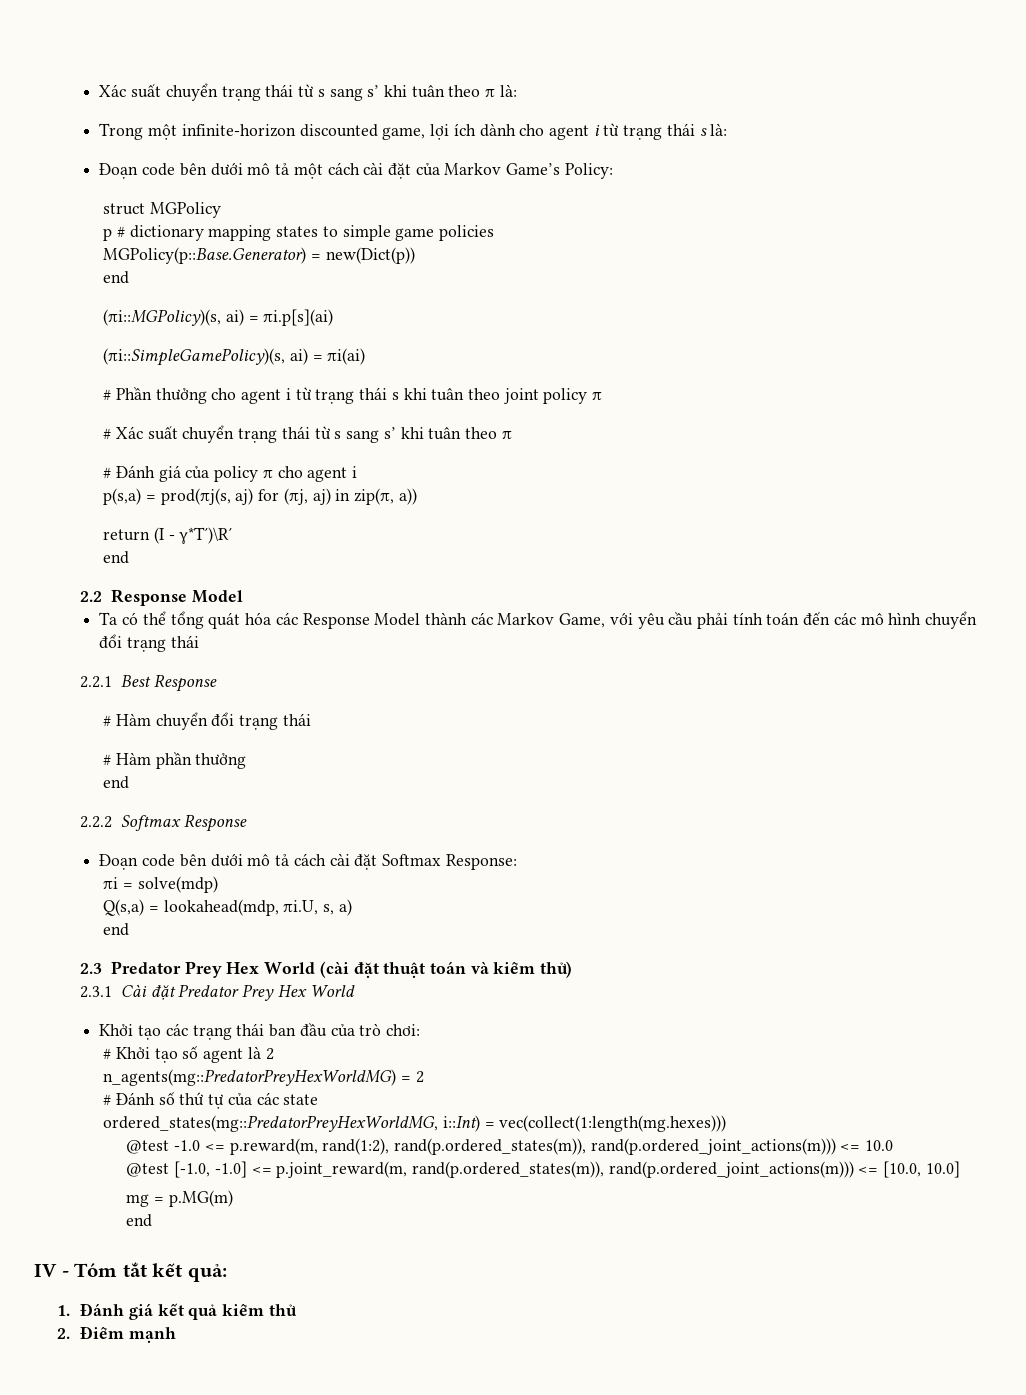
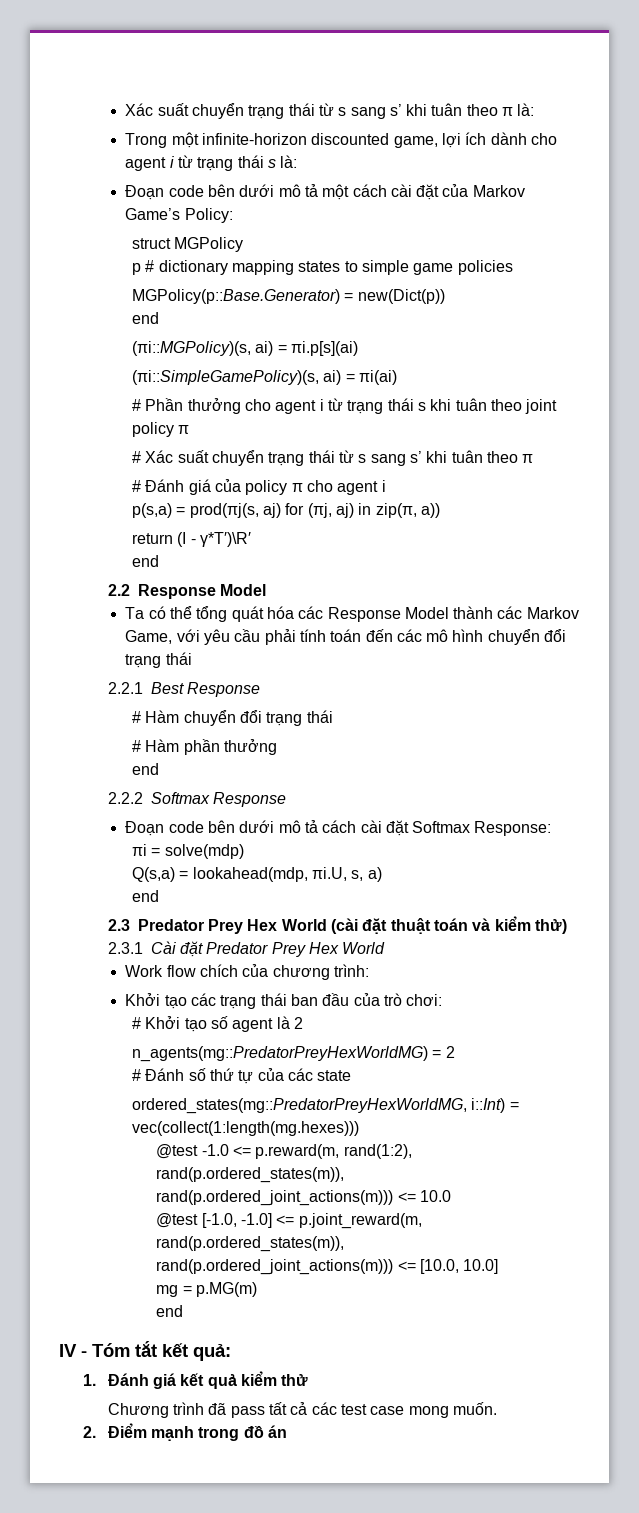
(355, 991) none -> [125,964,369,980] // Work flow chích của chương trình:
(297, 1310) none -> [107,1402,497,1418] // Chương trình đã pass tất cả các test case mong muốn.
(176, 1335) none -> [198,1425,287,1441] trong đồ án

